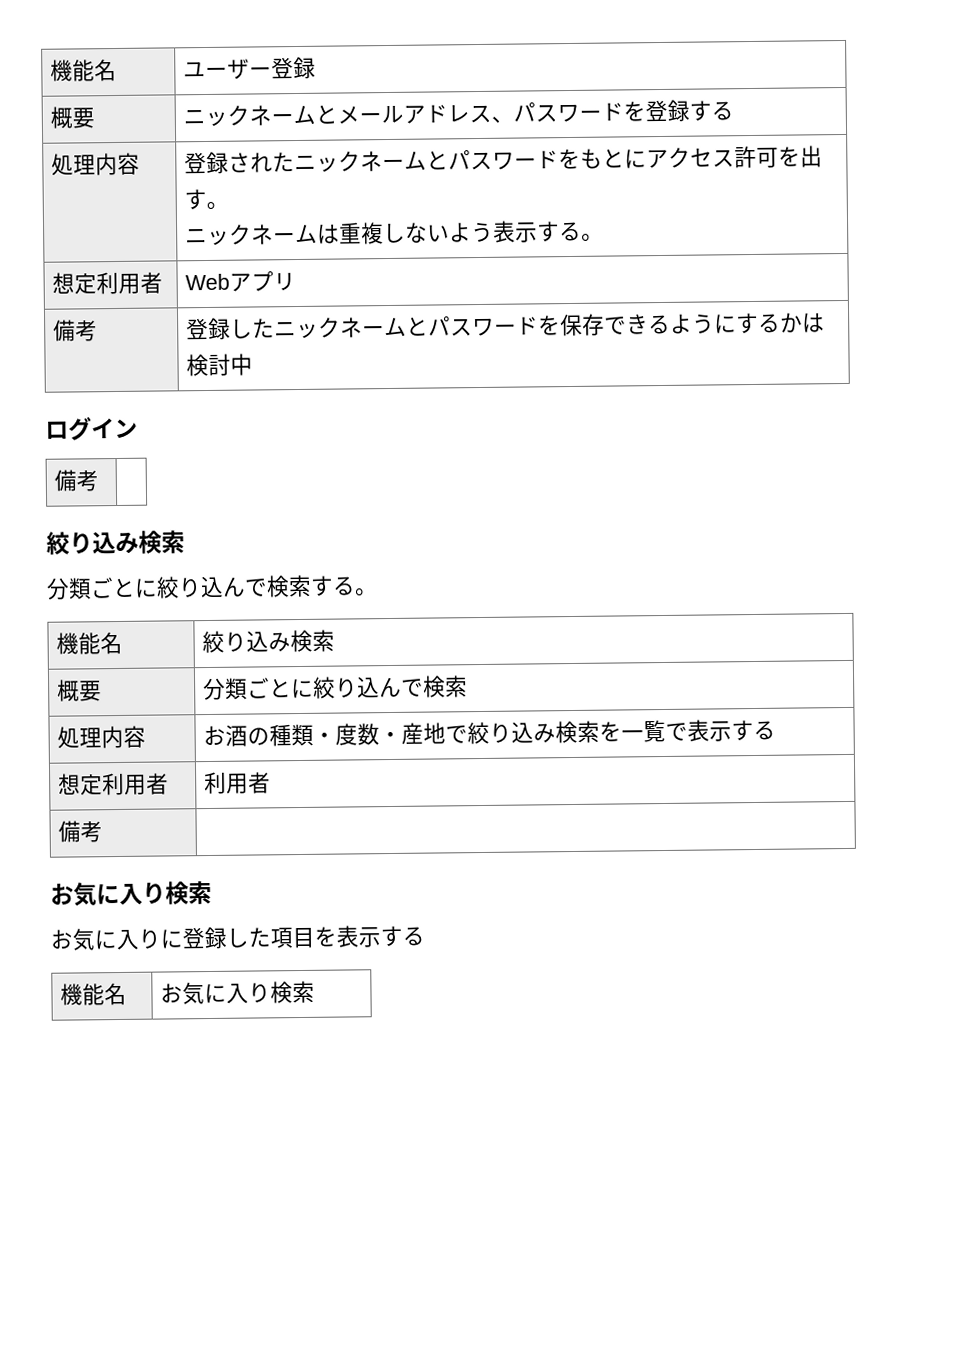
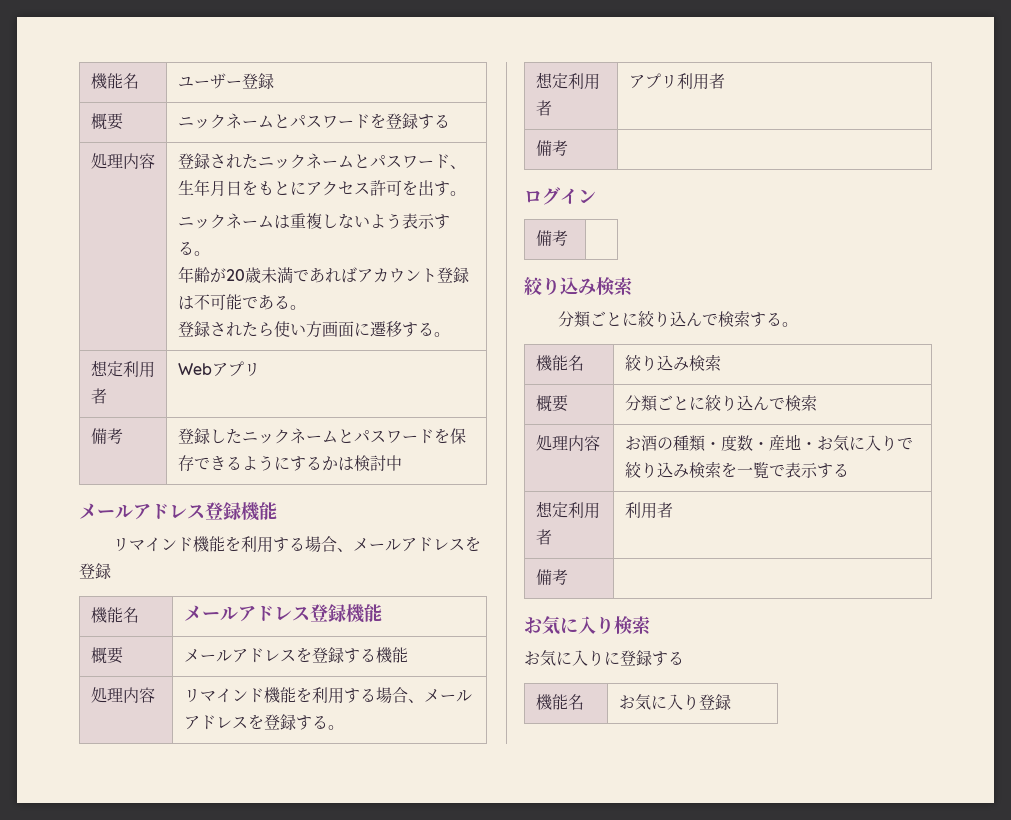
[337,104,515,124] メールアドレス、 -> (290, 121) none
(560, 159) none -> [449,165,466,169] [177,179,242,196] 、生年月日
(605, 237) none -> [177,266,469,284] [177,294,306,310] [177,321,450,338] // 年齢が20歳未満であればアカウント登録は不可能である。 // 登録されたら使い方画面に遷移する。
(254, 364) none -> [79,502,277,521] [113,536,482,553] [79,563,111,579] [90,607,139,623] [183,604,382,623] [90,647,123,664] [183,647,408,663] [90,687,155,703] [183,687,472,704] [183,714,344,730] [535,72,600,90] [535,100,552,116] [628,73,725,90] [535,140,568,156] // メールアドレス登録機能 // リマインド機能を利用する場合、メールアドレスを登録 // 機能名 | メールアドレス登録機能 // 概要 | メールアドレスを登録する機能 // 処理内容 | リマインド機能を利用する場合、メールアドレスを登録する。 // 想定利用者 | アプリ利用者 // 備考 |
(447, 733) none -> [800,435,897,451] ・お気に入り
[226,925,381,949] した項目を表示 -> (652, 658) none
[270,980,316,1004] 検索 -> [698,694,731,710] 登録

